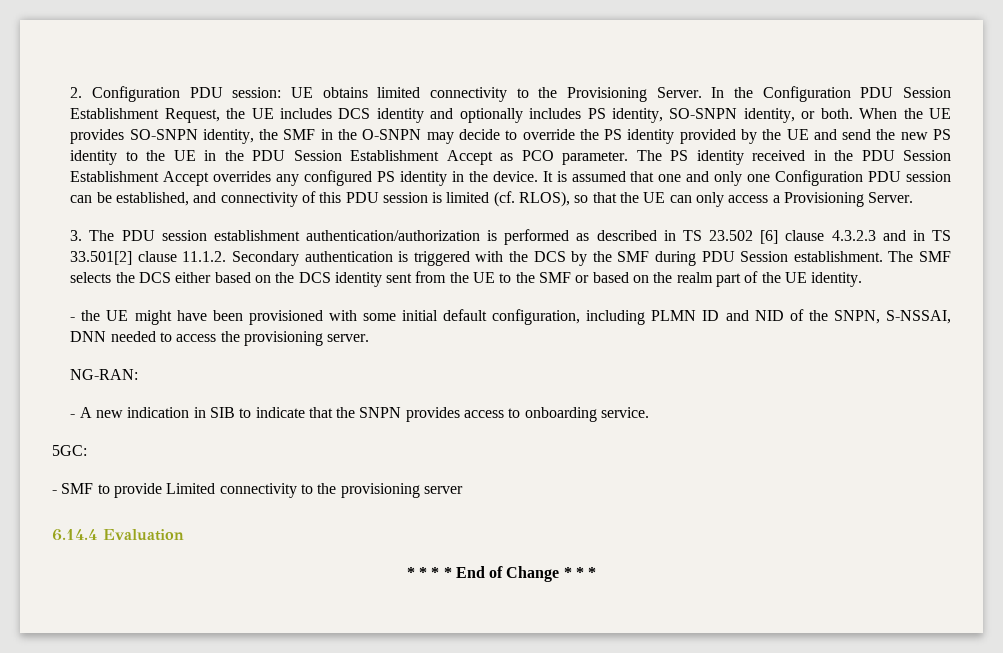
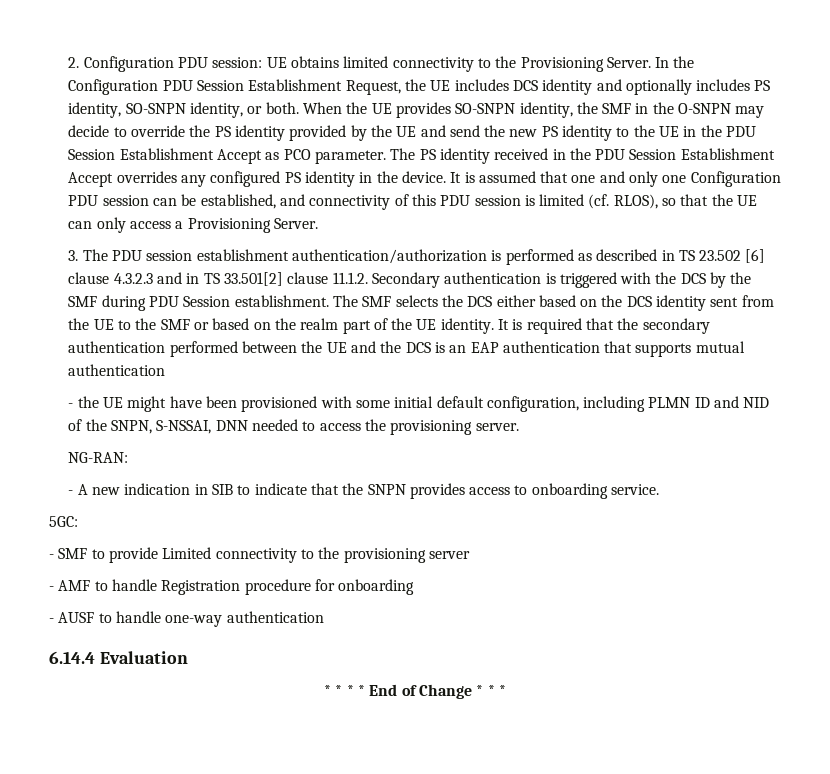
(863, 279) none -> [498,318,710,334] [68,341,745,357] [68,364,166,376] It is required that the secondary authentication performed between the UE and the DCS is an EAP authentication that supports mutual authentication
(463, 490) none -> [49,579,415,595] [49,611,324,627] // - AMF to handle Registration procedure for onboarding // - AUSF to handle one-way authentication

